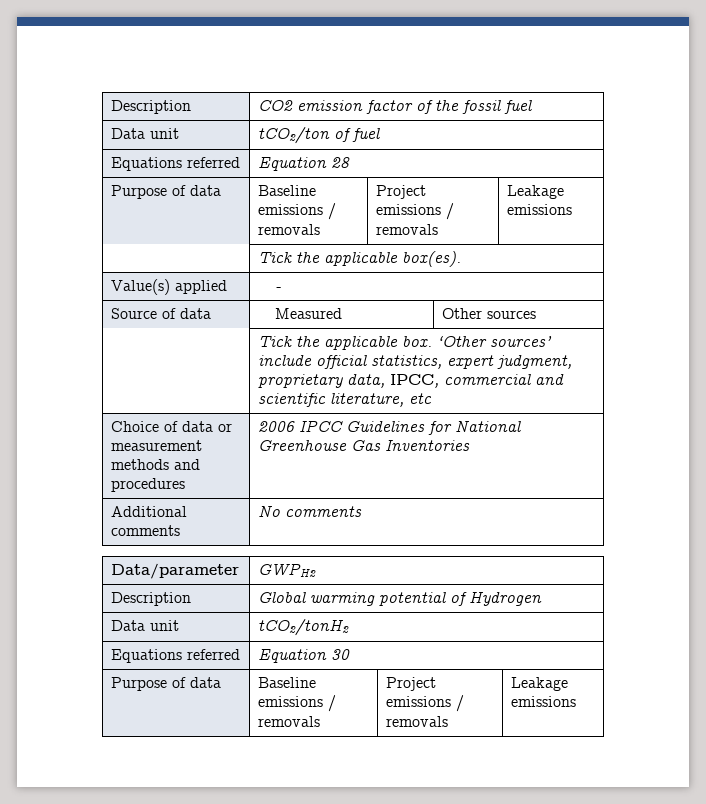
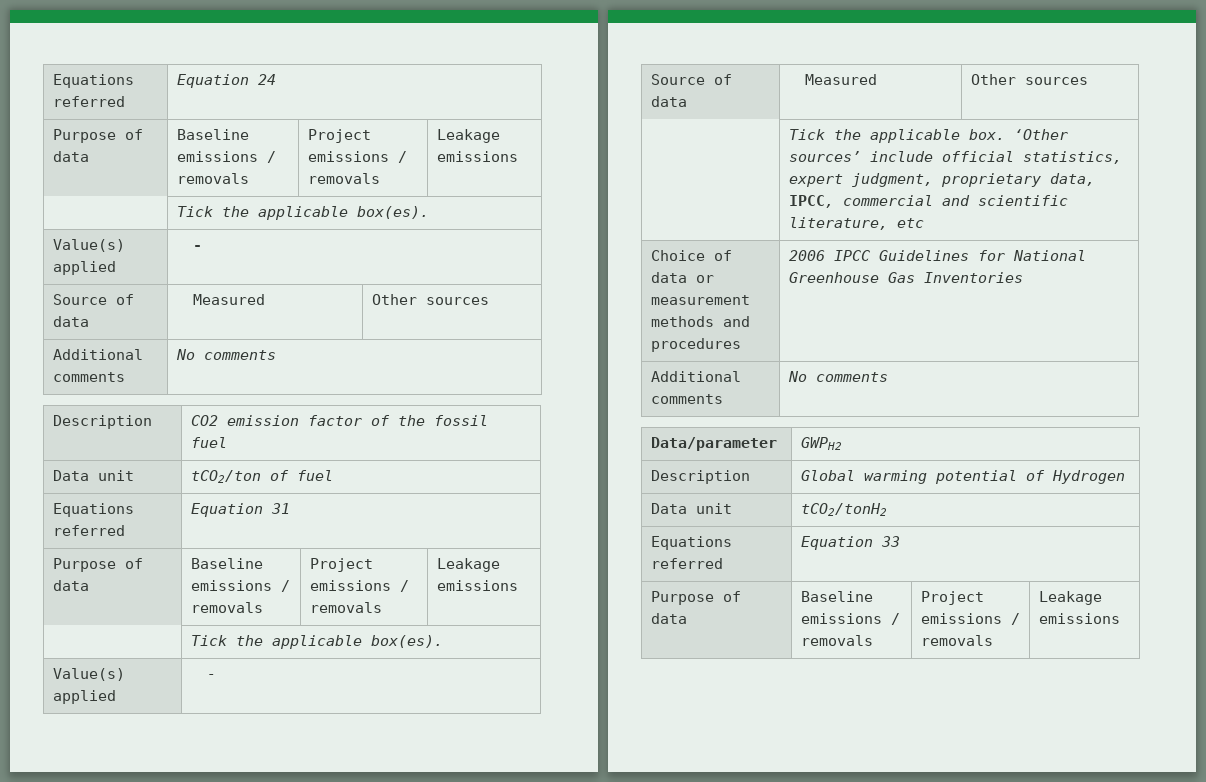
(110, 107) none -> [52,74,134,88] [52,96,125,107] [176,74,276,88] [52,129,143,143] [52,151,89,162] [176,129,249,140] [176,151,276,163] [176,173,249,184] [307,129,371,143] [307,151,407,163] [307,173,380,184] [436,129,500,143] [436,151,518,162] [176,206,429,220] [52,239,125,252] [52,261,116,275] [192,245,202,250] [52,294,134,305] [52,316,89,327] [192,294,265,305] [371,294,489,305] [52,349,143,360] [52,372,125,382] [175,349,276,360] Equations referred | Equation 24 // Purpose of data | Baseline emissions / removals | Project emissions / removals | Leakage emissions // | Tick the applicable box(es). // Value(s) applied | - // Source of data | Measured | Other sources // Additional comments | No comments //
[330,157,350,168] 28 -> [270,503,290,514] 31
[330,649,350,660] 30 -> [880,536,900,547] 33

